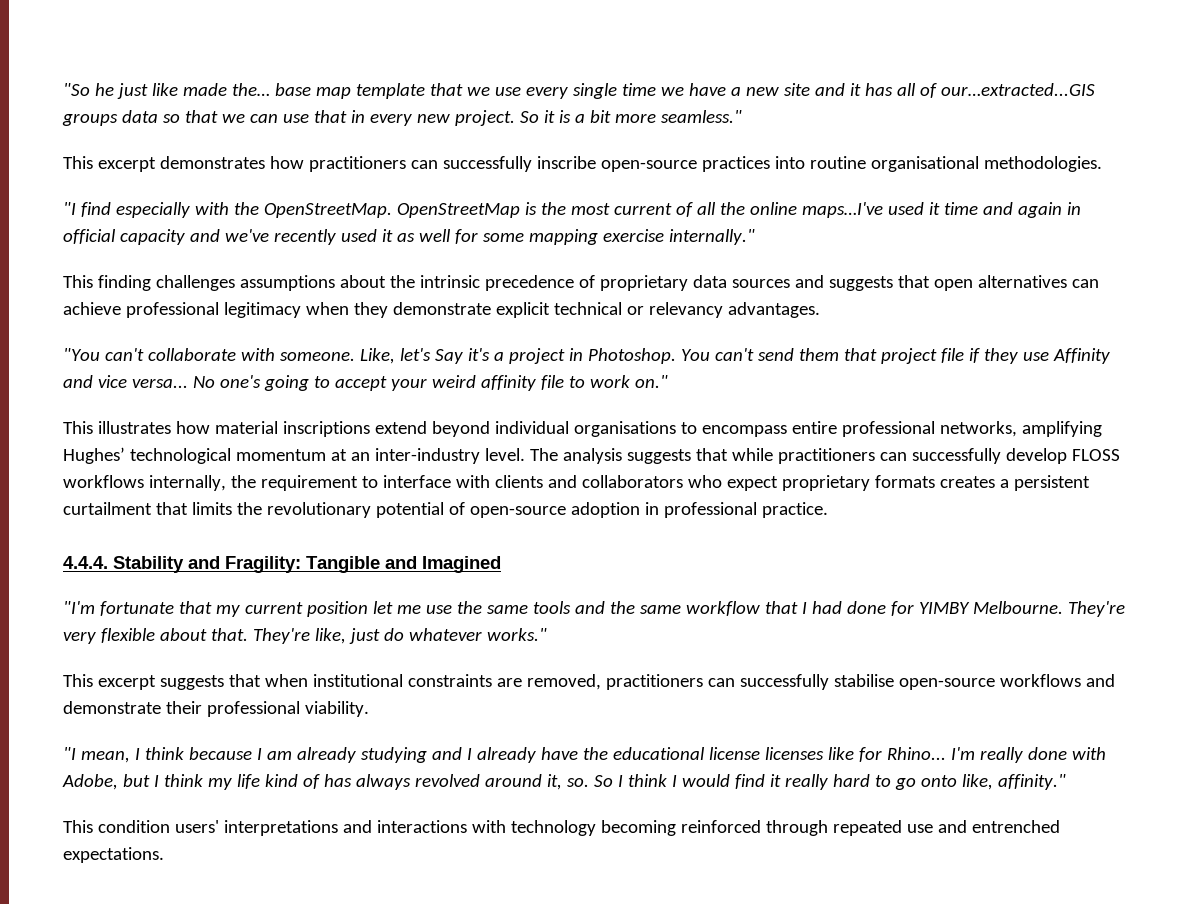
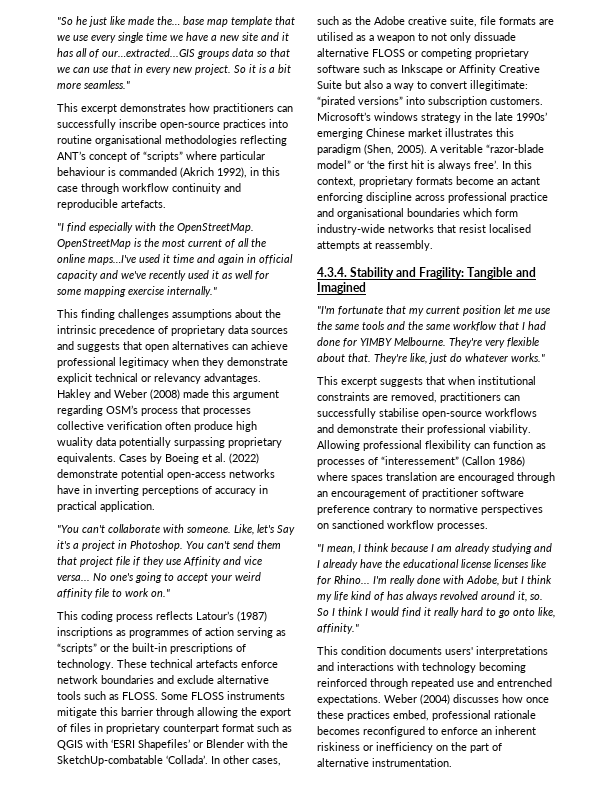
[983,156,1102,172] methodologies. -> [165,135,287,146] [57,151,265,162] [57,167,280,178] [57,183,241,194] [57,199,166,210] methodologies reflecting ANT’s concept of “scripts” where particular behaviour is commanded (Akrich 1992), in this case through workflow continuity and reproducible artefacts.
(820, 310) none -> [57,389,279,400] [57,405,251,416] [57,421,257,432] [57,437,282,448] [57,453,259,464] [57,469,275,480] [57,485,268,496] [57,501,155,512] Hakley and Weber (2008) made this argument regarding OSM’s process that processes collective verification often produce high wuality data potentially surpassing proprietary equivalents. Cases by Boeing et al. (2022) demonstrate potential open-access networks have in inverting perceptions of accuracy in practical application.
[97,421,1102,437] [63,447,1120,464] [63,475,1090,491] [63,502,828,518] [63,556,108,569] illustrates how material inscriptions extend beyond individual organisations to encompass entire professional networks, amplifying Hughes’ technological momentum at an inter-industry level. The analysis suggests that while practitioners can successfully develop FLOSS workflows internally, the requirement to interface with clients and collaborators who expect proprietary formats creates a persistent curtailment that limits the revolutionary potential of open-source adoption in professional practice. // 4.4.4. -> [81,611,267,622] [57,627,286,638] [57,643,246,654] [57,659,278,670] [57,675,269,684] [57,691,285,700] [57,707,291,718] [57,723,292,734] [57,739,288,750] [57,755,281,766] [317,16,554,27] [317,32,516,43] [317,48,529,59] [317,64,540,75] [317,80,528,91] [317,96,543,107] [317,112,547,123] [317,128,514,139] [317,144,544,155] [317,160,532,171] [317,176,540,187] [317,192,548,203] [317,208,518,219] [317,224,531,235] [317,240,433,251] [317,267,347,277] coding process reflects Latour’s (1987) inscriptions as programmes of action serving as “scripts” or the built-in prescriptions of technology. These technical artefacts enforce network boundaries and exclude alternative tools such as FLOSS. Some FLOSS instruments mitigate this barrier through allowing the export of files in proprietary counterpart format such as QGIS with ‘ESRI Shapefiles’ or Blender with the SketchUp-combatable ‘Collada’. In other cases, such as the Adobe creative suite, file formats are utilised as a weapon to not only dissuade alternative FLOSS or competing proprietary software such as Inkscape or Affinity Creative Suite but also a way to convert illegitimate: “pirated versions” into subscription customers. Microsoft’s windows strategy in the late 1990s’ emerging Chinese market illustrates this paradigm (Shen, 2005). A veritable “razor-blade model” or ‘the first hit is always free’. In this context, proprietary formats become an actant enforcing discipline across professional practice and organisational boundaries which form industry-wide networks that resist localised attempts at reassembly. // 4.3.4.
(369, 709) none -> [317,440,546,451] [317,456,525,467] [317,472,555,483] [317,488,524,499] [317,504,543,515] [317,520,488,531] Allowing professional flexibility can function as processes of “interessement” (Callon 1986) where spaces translation are encouraged through an encouragement of practitioner software preference contrary to normative perspectives on sanctioned workflow processes.
(170, 826) none -> [389,646,442,655] documents
(164, 855) none -> [384,694,549,705] [317,710,536,721] [317,726,536,737] [317,742,502,753] [317,758,452,767] Weber (2004) discusses how once these practices embed, professional rationale becomes reconfigured to enforce an inherent riskiness or inefficiency on the part of alternative instrumentation.

